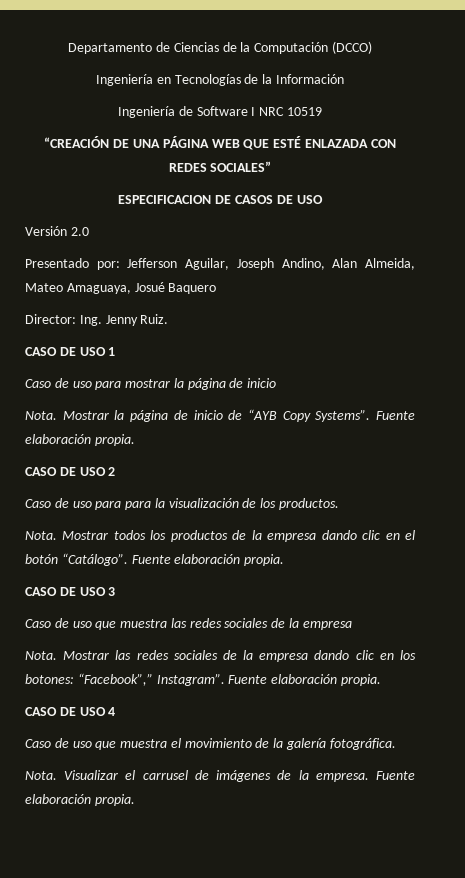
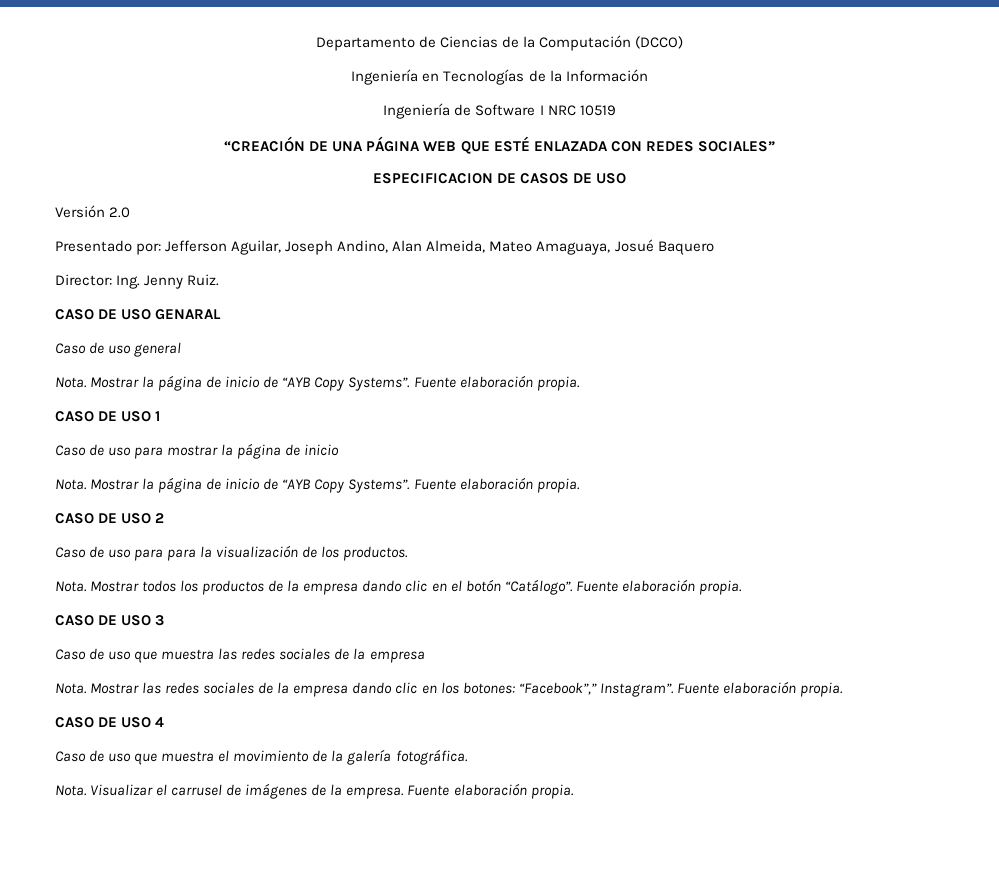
(169, 319) none -> [55,309,222,320] [55,342,182,357] [55,375,580,391] // CASO DE USO GENARAL // Caso de uso general // Nota. Mostrar la página de inicio de “AYB Copy Systems”. Fuente elaboración propia.

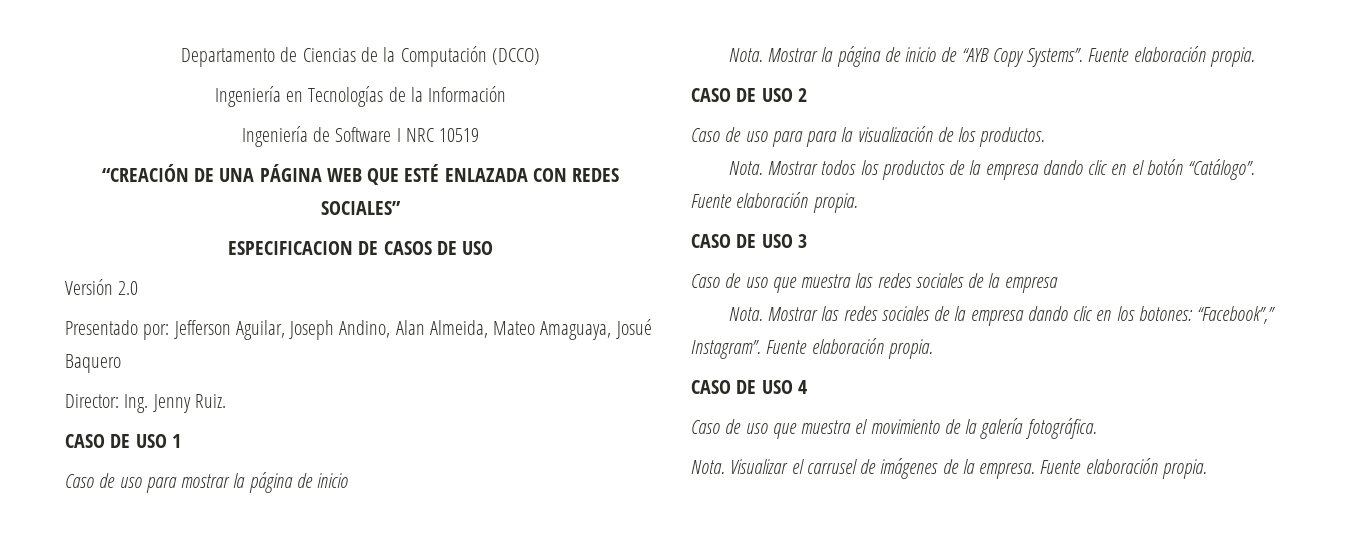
[55,309,222,320] [55,342,182,357] [55,375,580,391] // CASO DE USO GENARAL // Caso de uso general // Nota. Mostrar la página de inicio de “AYB Copy Systems”. Fuente elaboración propia. -> (226, 401) none

